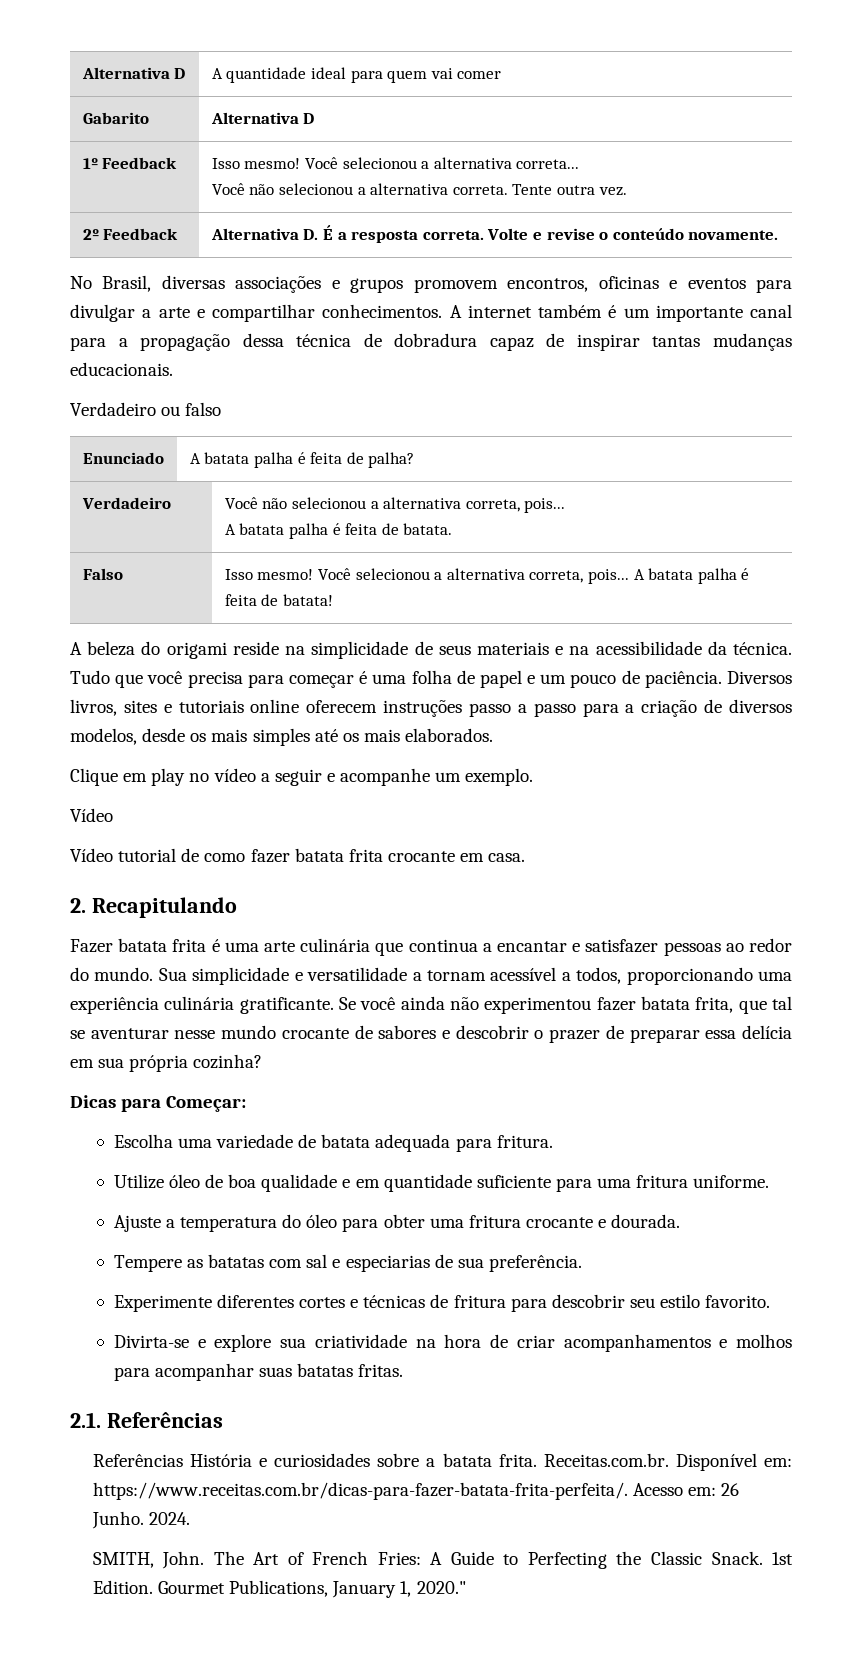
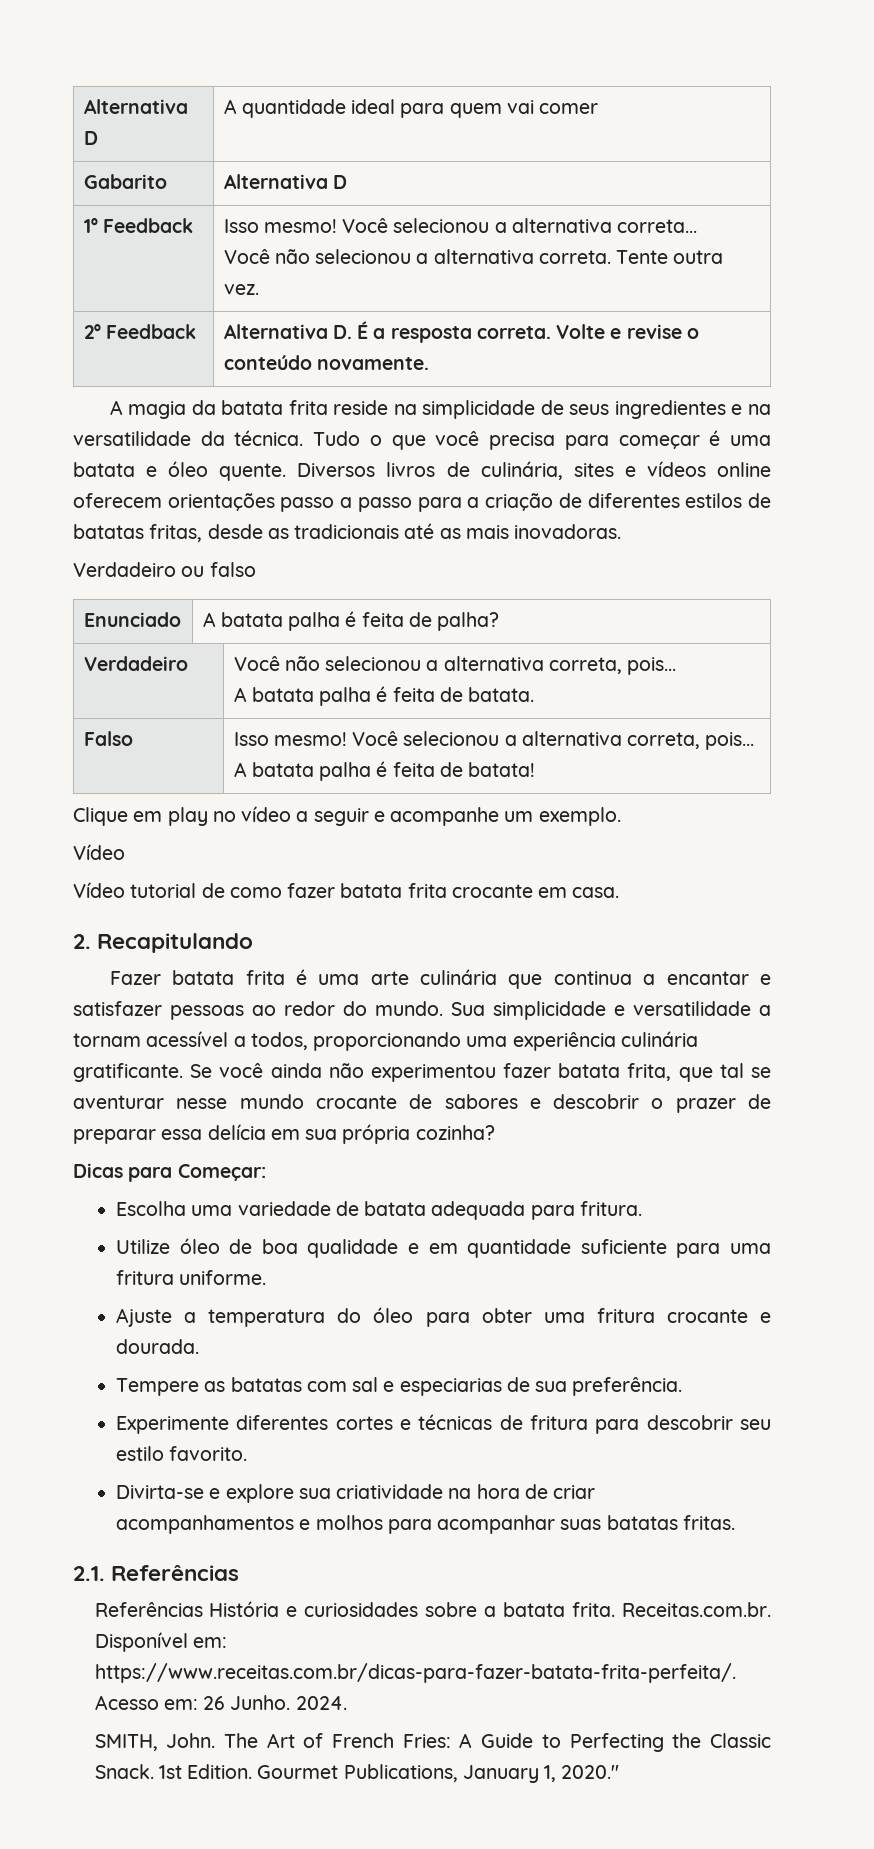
[70,275,793,293] [70,304,792,322] [70,333,792,351] [70,362,173,376] No Brasil, diversas associações e grupos promovem encontros, oficinas e eventos para divulgar a arte e compartilhar conhecimentos. A internet também é um importante canal para a propagação dessa técnica de dobradura capaz de inspirar tantas mudanças educacionais. -> [109,400,772,419] [73,430,772,450] [73,461,772,481] [73,493,772,512] [73,523,622,542] A magia da batata frita reside na simplicidade de seus ingredientes e na versatilidade da técnica. Tudo o que você precisa para começar é uma batata e óleo quente. Diversos livros de culinária, sites e vídeos online oferecem orientações passo a passo para a criação de diferentes estilos de batatas fritas, desde as tradicionais até as mais inovadoras.
[70,641,792,659] [70,670,792,688] [70,699,793,717] [70,728,494,746] // A beleza do origami reside na simplicidade de seus materiais e na acessibilidade da técnica. Tudo que você precisa para começar é uma folha de papel e um pouco de paciência. Diversos livros, sites e tutoriais online oferecem instruções passo a passo para a criação de diversos modelos, desde os mais simples até os mais elaborados. -> (536, 769) none

